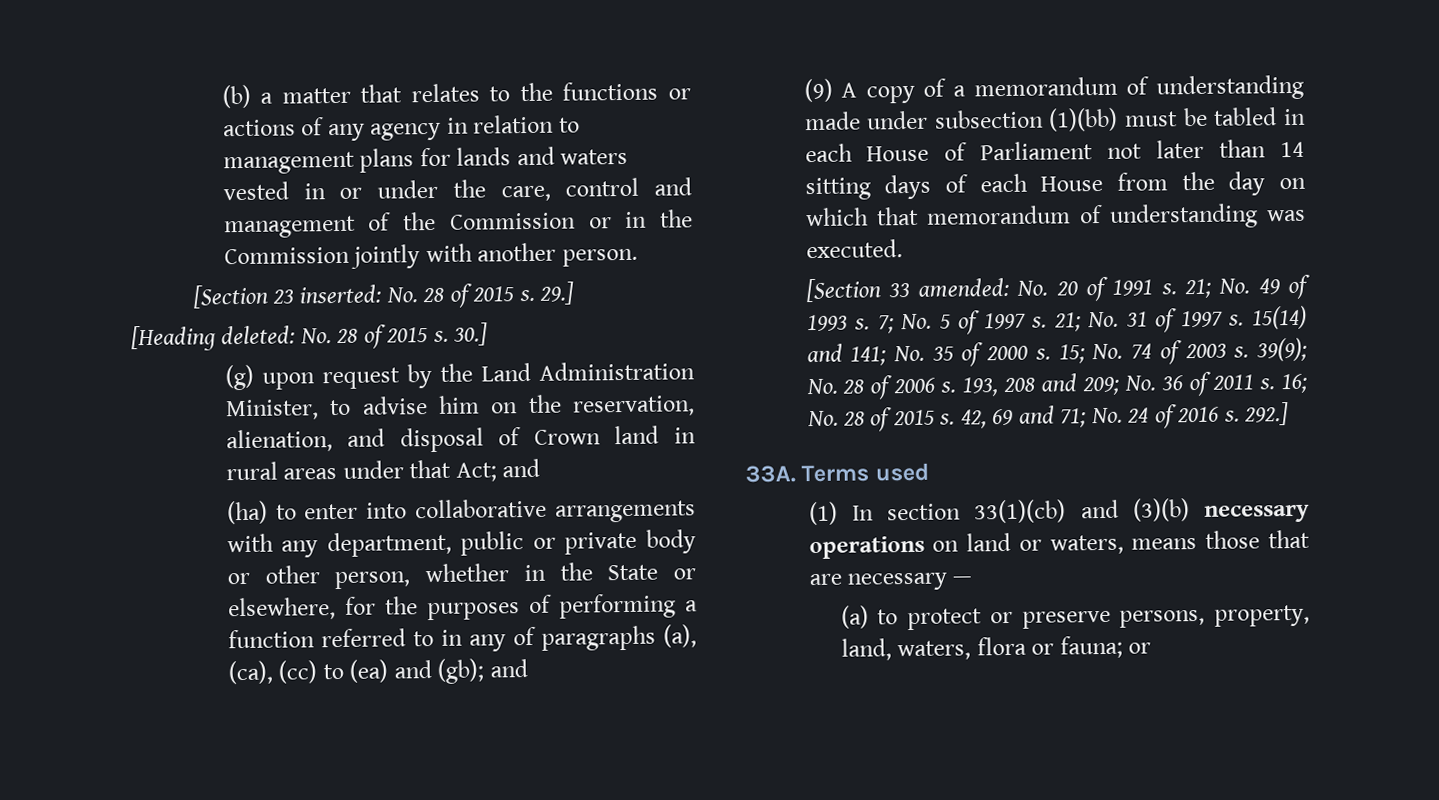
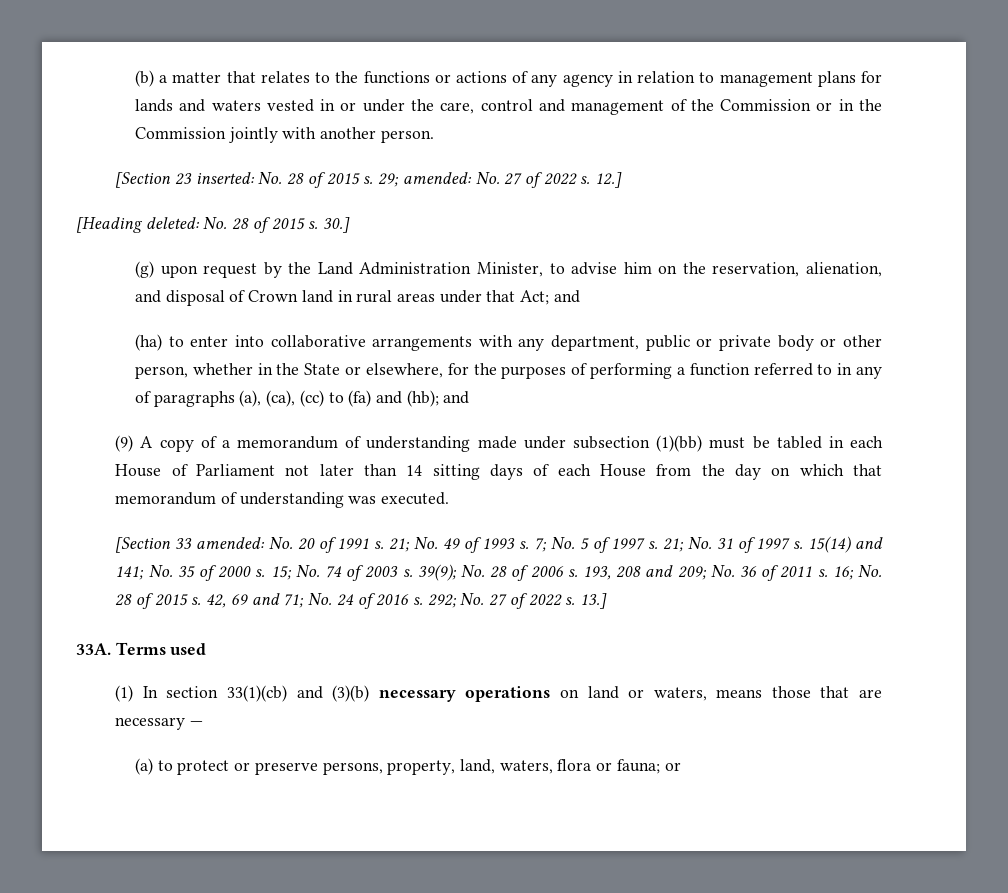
[539,281,575,305] 29.] -> [378,172,623,188] 29; amended: No. 27 of 2022 s. 12.]
[349,658,485,684] (ea) and (gb); -> [348,390,439,407] (fa) and (hb);
[1244,402,1290,426] 292.] -> [427,593,608,609] 292; No. 27 of 2022 s. 13.]

